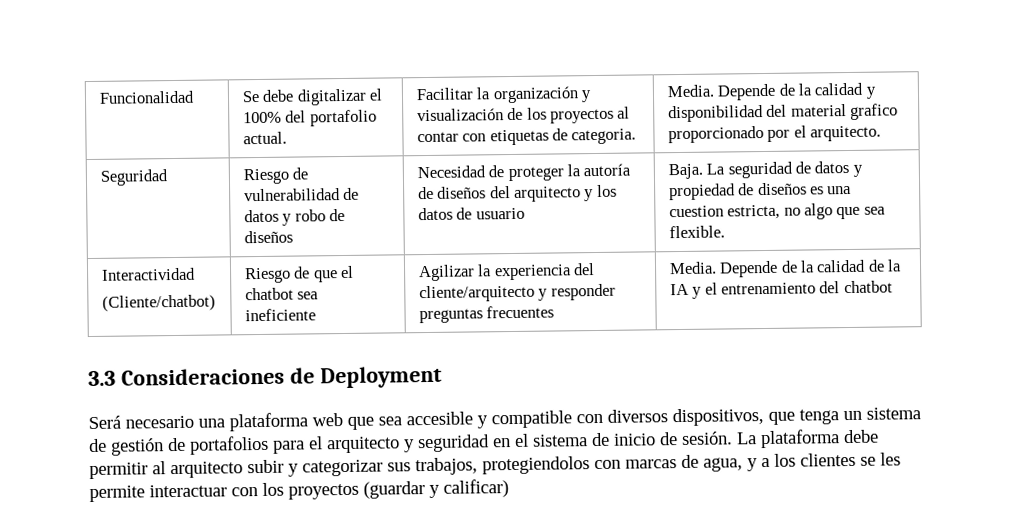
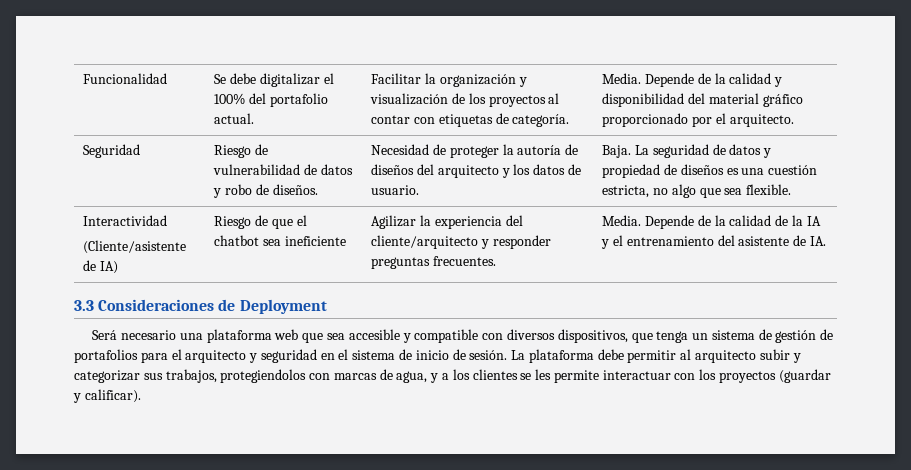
[571,128,637,145] categoria. -> [512,114,570,127] categoría.
[849,103,898,120] grafico -> [762,94,803,107] gráfico
[243,230,293,244] diseños -> [272,184,318,195] diseños.
[475,207,525,220] usuario -> [371,185,420,195] usuario.
[668,205,724,218] cuestion -> [768,165,818,175] cuestión
[101,294,216,312] (Cliente/chatbot) -> [83,240,187,254] [83,260,119,274] (Cliente/asistente de IA)
[486,305,555,319] frecuentes -> [433,256,497,266] frecuentes.
[843,280,893,294] chatbot -> [738,235,826,246] asistente de IA.
[443,479,509,498] calificar) -> [84,389,141,403] calificar).

